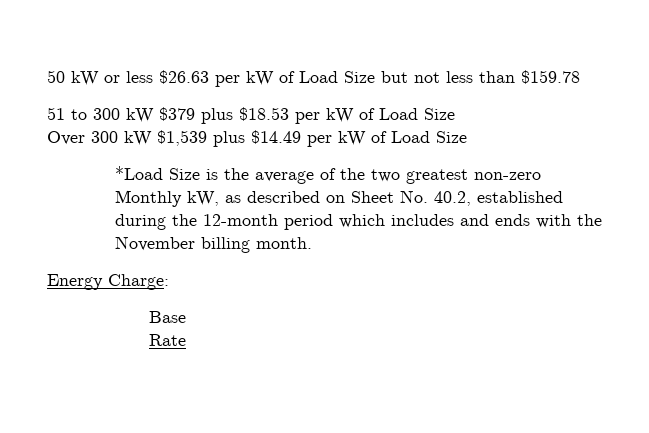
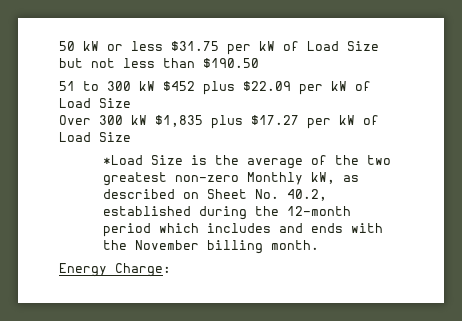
[159,70,209,84] $26.63 -> [171,41,219,51] $31.75
[521,70,580,84] $159.78 -> [203,58,259,68] $190.50
[159,107,289,124] $379 plus $18.53 -> [163,81,291,95] $452 plus $22.09
[157,130,301,147] $1,539 plus $14.49 -> [155,115,299,129] $1,835 plus $17.27
[148,311,186,323] [148,334,186,346] // Base // Rate -> (171, 270) none

